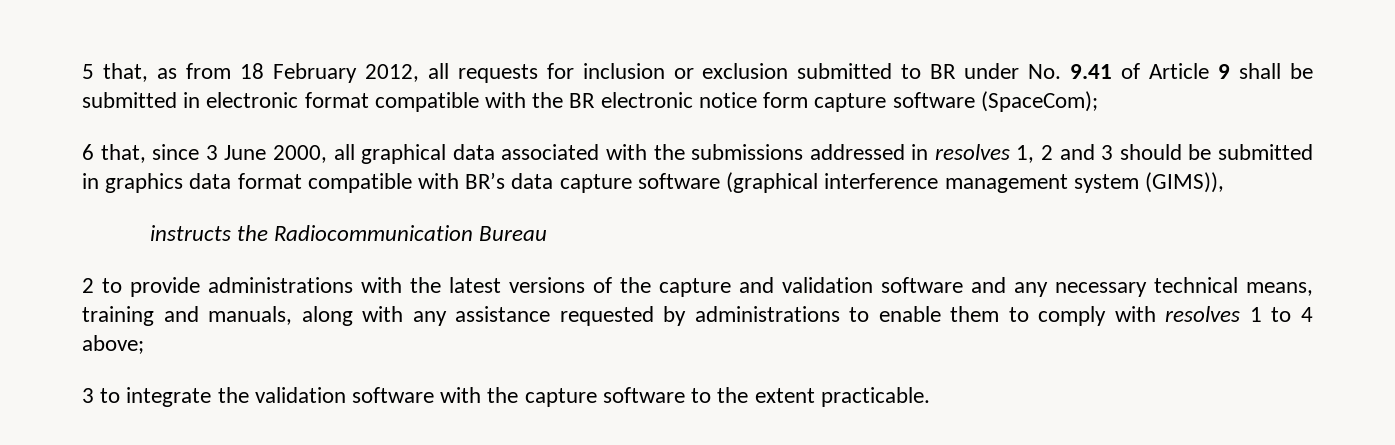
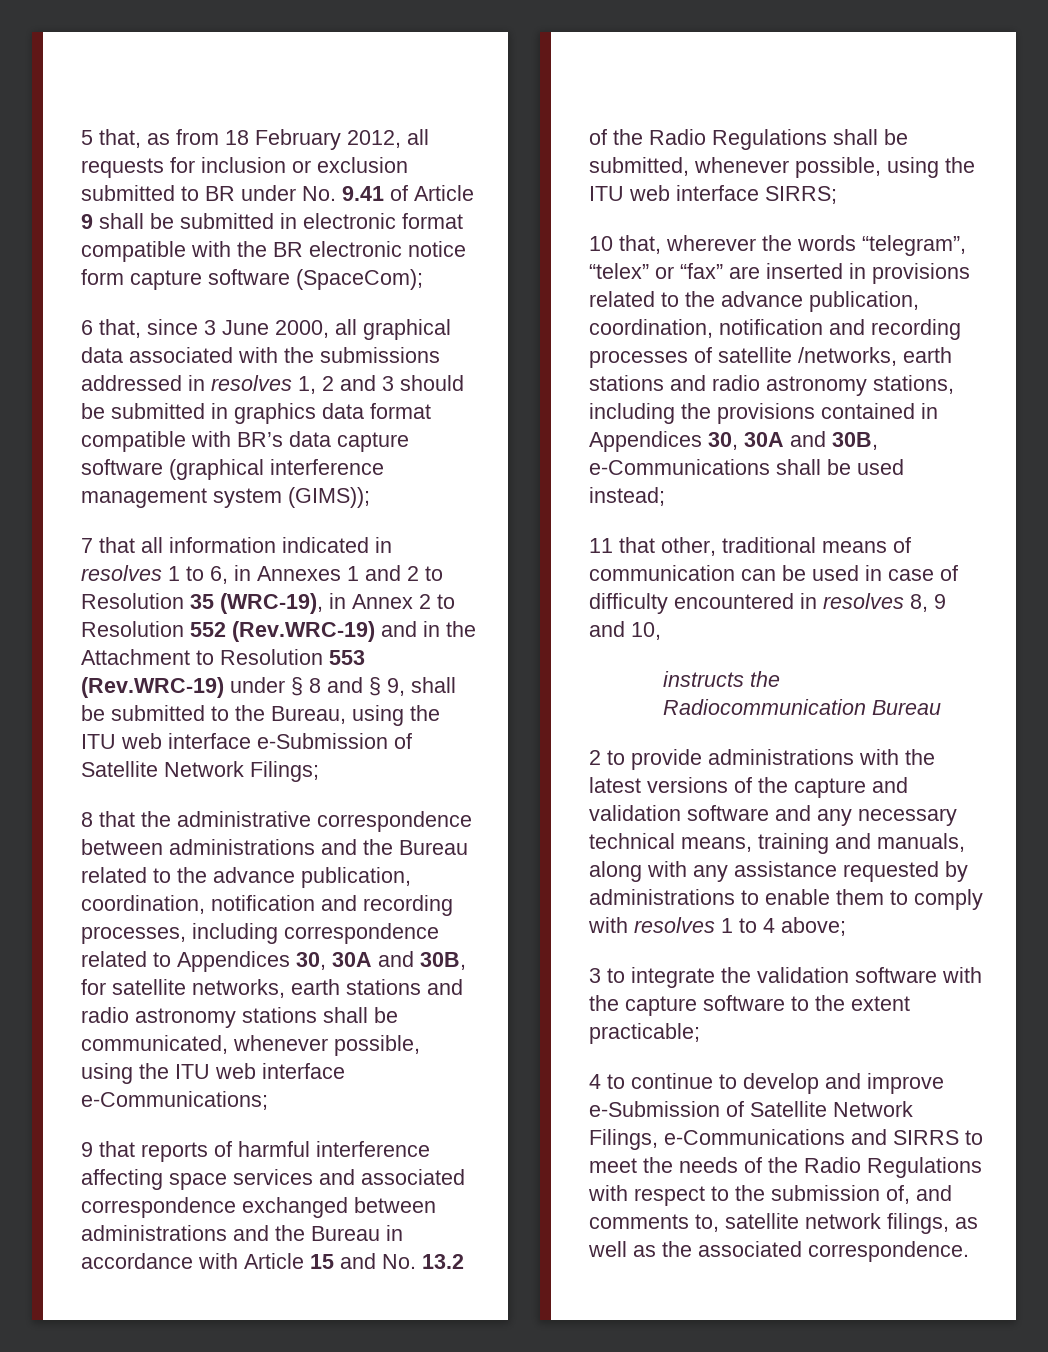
[1144,172,1224,193] (GIMS)), -> [288,487,370,508] [81,537,392,553] [81,565,443,584] [81,593,455,614] [81,621,476,642] [81,649,365,665] [81,677,456,698] [81,705,440,726] [81,733,412,749] [81,761,319,782] [81,811,472,832] [81,839,468,855] [81,867,411,888] [81,895,453,916] [81,923,439,944] [81,951,466,972] [81,979,463,998] [81,1007,398,1028] [81,1035,420,1056] [81,1063,345,1084] [81,1091,268,1110] [81,1141,430,1162] [81,1169,465,1190] [81,1197,436,1218] [81,1225,403,1241] [81,1253,464,1269] [589,129,908,150] [589,157,975,178] [589,185,837,204] [589,235,966,256] [589,263,970,284] [589,291,919,312] [589,319,961,340] [589,347,952,368] [589,375,954,396] [589,403,938,424] [589,431,878,452] [589,459,904,475] [589,487,665,506] [589,537,911,556] [589,565,958,581] [589,593,946,614] [589,621,661,640] (GIMS)); // 7 that all information indicated in resolves 1 to 6, in Annexes 1 and 2 to Resolution 35 (WRC-19), in Annex 2 to Resolution 552 (Rev.WRC-19) and in the Attachment to Resolution 553 (Rev.WRC-19) under § 8 and § 9, shall be submitted to the Bureau, using the ITU web interface e-Submission of Satellite Network Filings; // 8 that the administrative correspondence between administrations and the Bureau related to the advance publication, coordination, notification and recording processes, including correspondence related to Appendices 30, 30A and 30B, for satellite networks, earth stations and radio astronomy stations shall be communicated, whenever possible, using the ITU web interface e-Communications; // 9 that reports of harmful interference affecting space services and associated correspondence exchanged between administrations and the Bureau in accordance with Article 15 and No. 13.2 of the Radio Regulations shall be submitted, whenever possible, using the ITU web interface SIRRS; // 10 that, wherever the words “telegram”, “telex” or “fax” are inserted in provisions related to the advance publication, coordination, notification and recording processes of satellite /networks, earth stations and radio astronomy stations, including the provisions contained in Appendices 30, 30A and 30B, e-Communications shall be used instead; // 11 that other, traditional means of communication can be used in case of difficulty encountered in resolves 8, 9 and 10,
[820,387,930,407] practicable. -> [589,1023,700,1044] [589,1073,944,1094] [589,1101,913,1117] [589,1129,983,1150] [589,1157,982,1178] [588,1185,952,1206] [589,1213,978,1234] [588,1241,969,1262] practicable; // 4 to continue to develop and improve e-Submission of Satellite Network Filings, e-Communications and SIRRS to meet the needs of the Radio Regulations with respect to the submission of, and comments to, satellite network filings, as well as the associated correspondence.

